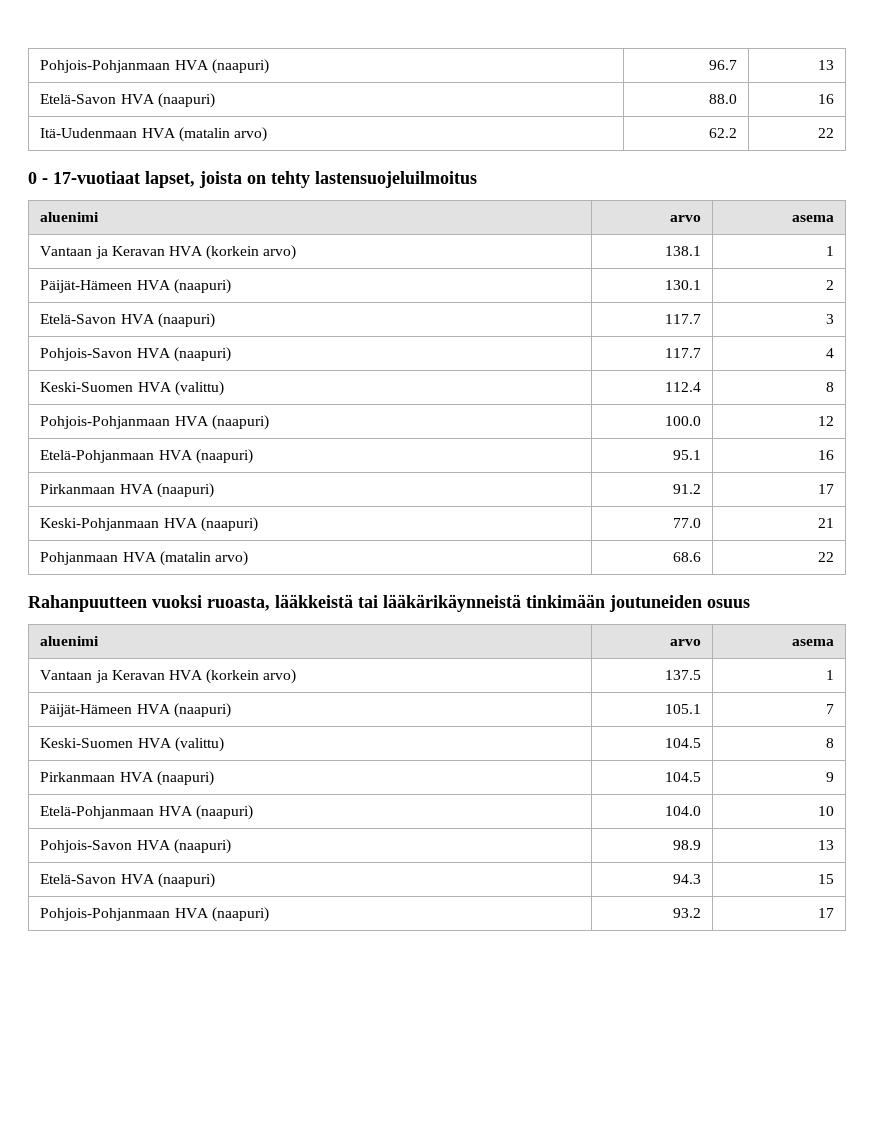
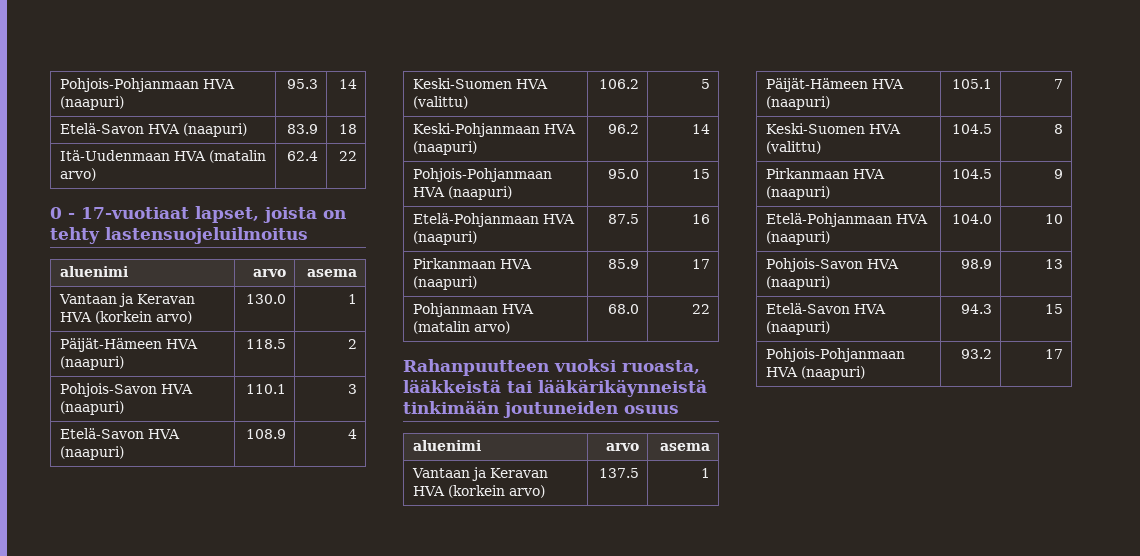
[40,59,269,74] [708,60,737,70] [817,60,834,70] [40,93,215,108] [708,94,737,104] [817,94,834,104] Pohjois-Pohjanmaan HVA (naapuri) | 96.7 | 13 // Etelä-Savon HVA (naapuri) | 88.0 | 16 -> [59,78,236,92] [59,96,124,110] [286,79,318,89] [338,79,357,89] [59,123,248,137] [286,124,318,134] [338,124,357,134] Pohjois-Pohjanmaan HVA (naapuri) | 95.3 | 14 // Etelä-Savon HVA (naapuri) | 83.9 | 18
[708,128,737,138] 62.2 -> [286,151,318,161] 62.4
[664,246,701,256] [825,246,834,256] [40,279,231,294] [664,280,701,290] 138.1 | 1 // Päijät-Hämeen HVA (naapuri) | 130.1 -> [245,294,286,304] [347,294,357,304] [59,338,199,352] [59,356,124,370] [245,339,286,349] 130.0 | 1 // Päijät-Hämeen HVA (naapuri) | 118.5
[40,313,215,328] [664,314,701,324] [825,314,834,324] [40,347,231,362] [664,348,701,358] [825,348,834,358] [40,381,224,396] [664,382,701,392] [825,382,834,392] [40,415,269,430] [664,416,701,426] [817,416,834,426] [40,449,253,464] [672,450,701,460] Etelä-Savon HVA (naapuri) | 117.7 | 3 // Pohjois-Savon HVA (naapuri) | 117.7 | 4 // Keski-Suomen HVA (valittu) | 112.4 | 8 // Pohjois-Pohjanmaan HVA (naapuri) | 100.0 | 12 // Etelä-Pohjanmaan HVA (naapuri) | 95.1 -> [59,383,194,397] [59,401,124,415] [245,384,286,394] [347,384,357,394] [59,428,181,439] [59,446,124,460] [245,429,286,439] [347,429,357,439] [412,78,549,89] [412,96,468,109] [598,79,639,89] [700,79,710,89] [412,123,577,137] [412,141,477,155] [607,124,639,134] [691,124,710,134] [412,168,552,182] [412,186,513,200] [607,169,639,179] [691,169,710,179] [412,213,576,227] [412,231,477,245] [607,214,639,224] Pohjois-Savon HVA (naapuri) | 110.1 | 3 // Etelä-Savon HVA (naapuri) | 108.9 | 4 // Keski-Suomen HVA (valittu) | 106.2 | 5 // Keski-Pohjanmaan HVA (naapuri) | 96.2 | 14 // Pohjois-Pohjanmaan HVA (naapuri) | 95.0 | 15 // Etelä-Pohjanmaan HVA (naapuri) | 87.5
[672,484,701,494] [817,484,834,494] [40,517,258,532] [672,518,701,528] [817,518,834,528] 91.2 | 17 // Keski-Pohjanmaan HVA (naapuri) | 77.0 | 21 -> [607,259,639,269] [691,259,710,269] 85.9 | 17
[672,552,701,562] 68.6 -> [607,304,639,314] 68.0

